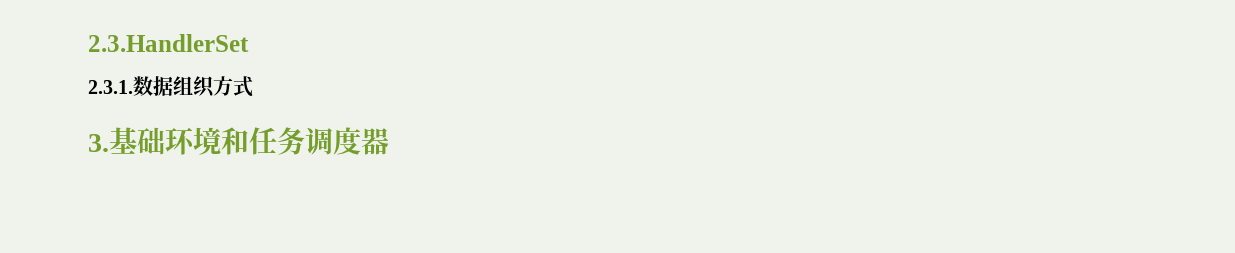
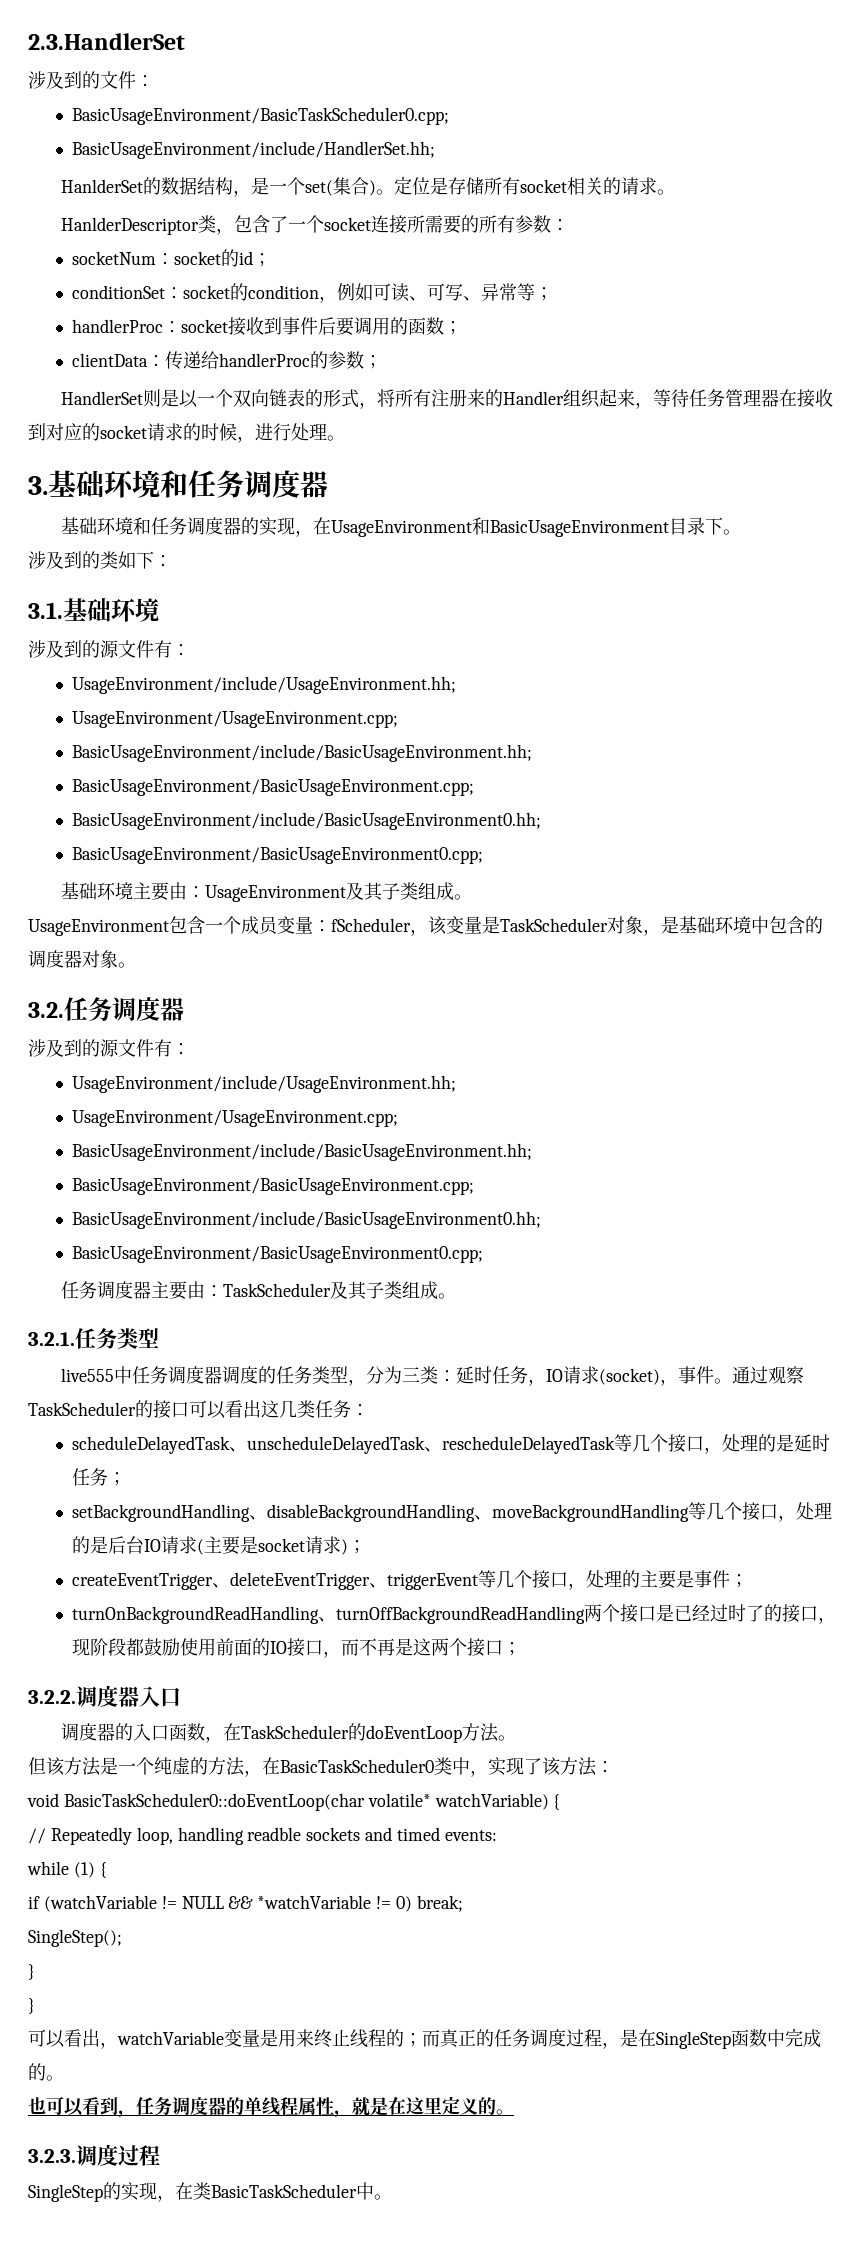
[88,76,253,98] 2.3.1.数据组织方式 -> [28,71,154,89] [72,107,450,125] [72,141,436,159] [61,176,676,197] [61,215,570,235] [72,249,272,267] [72,283,554,303] [72,317,463,336] [72,351,383,370] [61,389,834,409] [28,423,345,443] 涉及到的文件： // BasicUsageEnvironment/BasicTaskScheduler0.cpp; // BasicUsageEnvironment/include/HandlerSet.hh; // HanlderSet的数据结构，是一个set(集合)。定位是存储所有socket相关的请求。 // HanlderDescriptor类，包含了一个socket连接所需要的所有参数： // socketNum：socket的id； // conditionSet：socket的condition，例如可读、可写、异常等； // handlerProc：socket接收到事件后要调用的函数； // clientData：传递给handlerProc的参数； // HandlerSet则是以一个双向链表的形式，将所有注册来的Handler组织起来，等待任务管理器在接收到对应的socket请求的时候，进行处理。
(389, 141) none -> [61,517,742,537] [28,551,172,569] [28,598,159,622] [28,640,190,658] [72,676,457,694] [72,711,399,728] [72,744,533,762] [72,779,475,796] [72,812,542,830] [72,847,484,864] [61,882,473,902] [28,916,823,936] [28,950,136,968] [28,997,184,1022] [28,1039,190,1057] [72,1075,457,1093] [72,1110,399,1127] [72,1143,533,1161] [72,1178,475,1195] [72,1211,542,1229] [72,1246,484,1263] [61,1281,457,1300] [28,1328,159,1349] [61,1366,805,1386] [28,1400,369,1419] [72,1434,831,1454] [72,1468,127,1486] [72,1502,833,1522] [72,1536,367,1555] [72,1570,749,1590] [72,1604,837,1624] [72,1638,522,1658] [28,1685,181,1707] [61,1723,517,1743] [28,1757,614,1777] [27,1793,561,1811] [28,1827,497,1845] [27,1861,107,1878] [28,1895,463,1912] [28,1929,122,1947] [28,1964,35,1980] [28,1998,35,2014] [28,2028,821,2049] [28,2063,64,2081] [28,2096,514,2118] [28,2144,160,2166] [28,2182,392,2202] // 基础环境和任务调度器的实现，在UsageEnvironment和BasicUsageEnvironment目录下。 // 涉及到的类如下： // 3.1.基础环境 // 涉及到的源文件有： // UsageEnvironment/include/UsageEnvironment.hh; // UsageEnvironment/UsageEnvironment.cpp; // BasicUsageEnvironment/include/BasicUsageEnvironment.hh; // BasicUsageEnvironment/BasicUsageEnvironment.cpp; // BasicUsageEnvironment/include/BasicUsageEnvironment0.hh; // BasicUsageEnvironment/BasicUsageEnvironment0.cpp; // 基础环境主要由：UsageEnvironment及其子类组成。 // UsageEnvironment包含一个成员变量：fScheduler，该变量是TaskScheduler对象，是基础环境中包含的调度器对象。 // 3.2.任务调度器 // 涉及到的源文件有： // UsageEnvironment/include/UsageEnvironment.hh; // UsageEnvironment/UsageEnvironment.cpp; // BasicUsageEnvironment/include/BasicUsageEnvironment.hh; // BasicUsageEnvironment/BasicUsageEnvironment.cpp; // BasicUsageEnvironment/include/BasicUsageEnvironment0.hh; // BasicUsageEnvironment/BasicUsageEnvironment0.cpp; // 任务调度器主要由：TaskScheduler及其子类组成。 // 3.2.1.任务类型 // live555中任务调度器调度的任务类型，分为三类：延时任务，IO请求(socket)，事件。通过观察TaskScheduler的接口可以看出这几类任务： // scheduleDelayedTask、unscheduleDelayedTask、rescheduleDelayedTask等几个接口，处理的是延时任务； // setBackgroundHandling、disableBackgroundHandling、moveBackgroundHandling等几个接口，处理的是后台IO请求(主要是socket请求)； // createEventTrigger、deleteEventTrigger、triggerEvent等几个接口，处理的主要是事件； // turnOnBackgroundReadHandling、turnOffBackgroundReadHandling两个接口是已经过时了的接口，现阶段都鼓励使用前面的IO接口，而不再是这两个接口； // 3.2.2.调度器入口 // 调度器的入口函数，在TaskScheduler的doEventLoop方法。 // 但该方法是一个纯虚的方法，在BasicTaskScheduler0类中，实现了该方法： // void BasicTaskScheduler0::doEventLoop(char volatile* watchVariable) { // // Repeatedly loop, handling readble sockets and timed events: // while (1) { // if (watchVariable != NULL && *watchVariable != 0) break; // SingleStep(); // } // } // 可以看出，watchVariable变量是用来终止线程的；而真正的任务调度过程，是在SingleStep函数中完成的。 // 也可以看到，任务调度器的单线程属性，就是在这里定义的。 // 3.2.3.调度过程 // SingleStep的实现，在类BasicTaskScheduler中。

